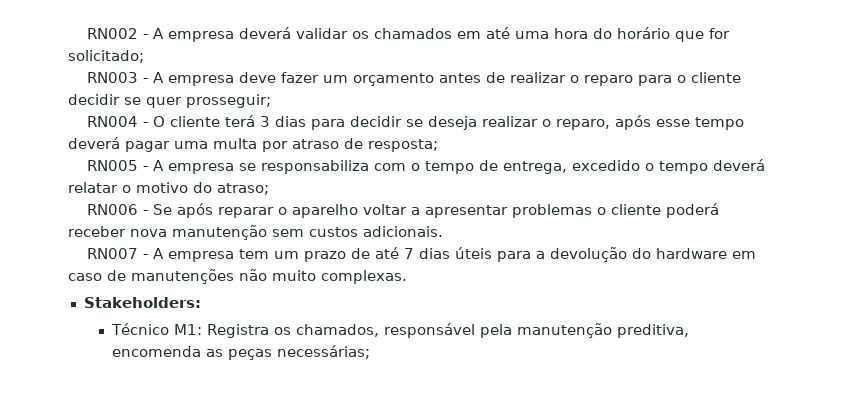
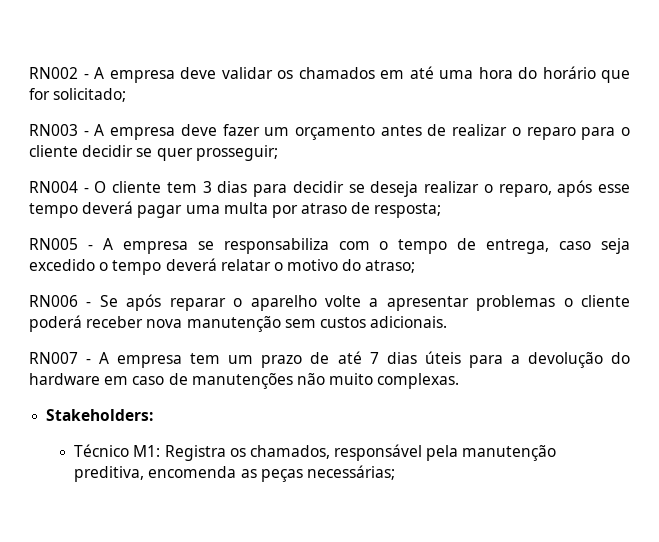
[239,27,292,39] deverá -> [180,67,216,79] deve
[225,115,256,127] terá -> [166,182,197,193] tem
(568, 167) none -> [559,238,630,254] caso seja
[363,204,408,215] voltar -> [324,295,361,307] volte

